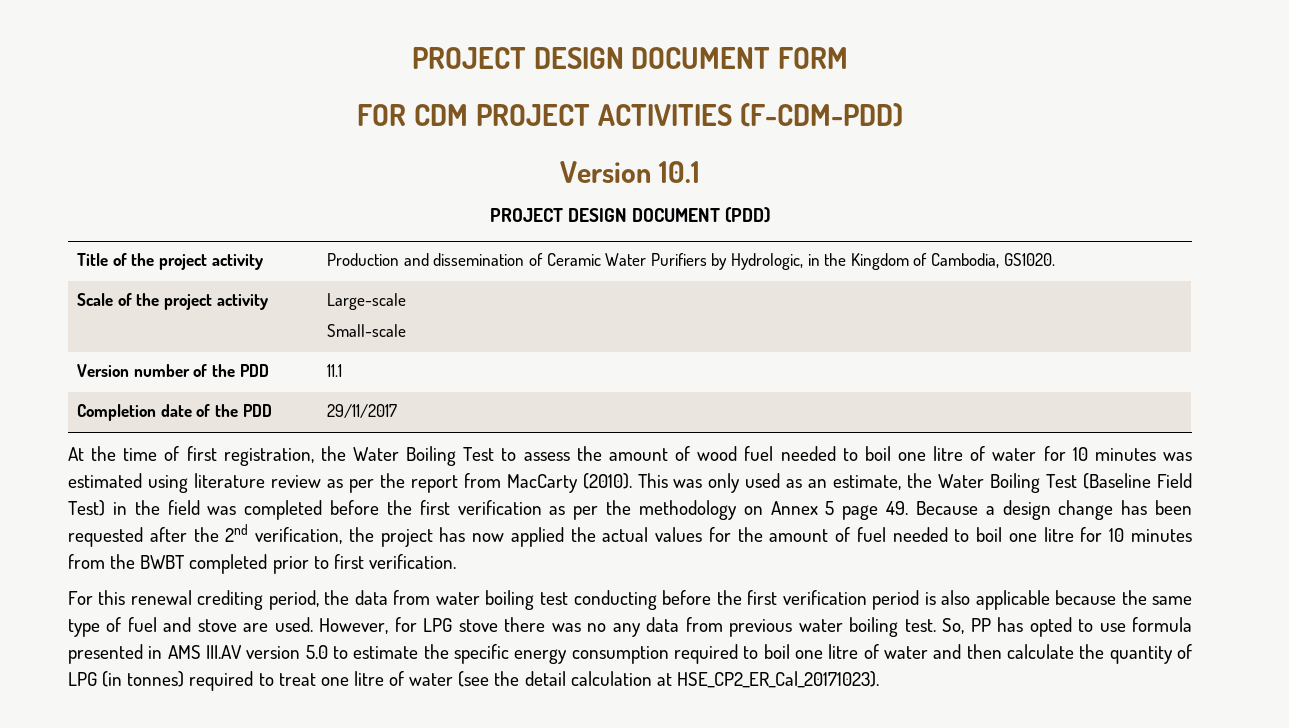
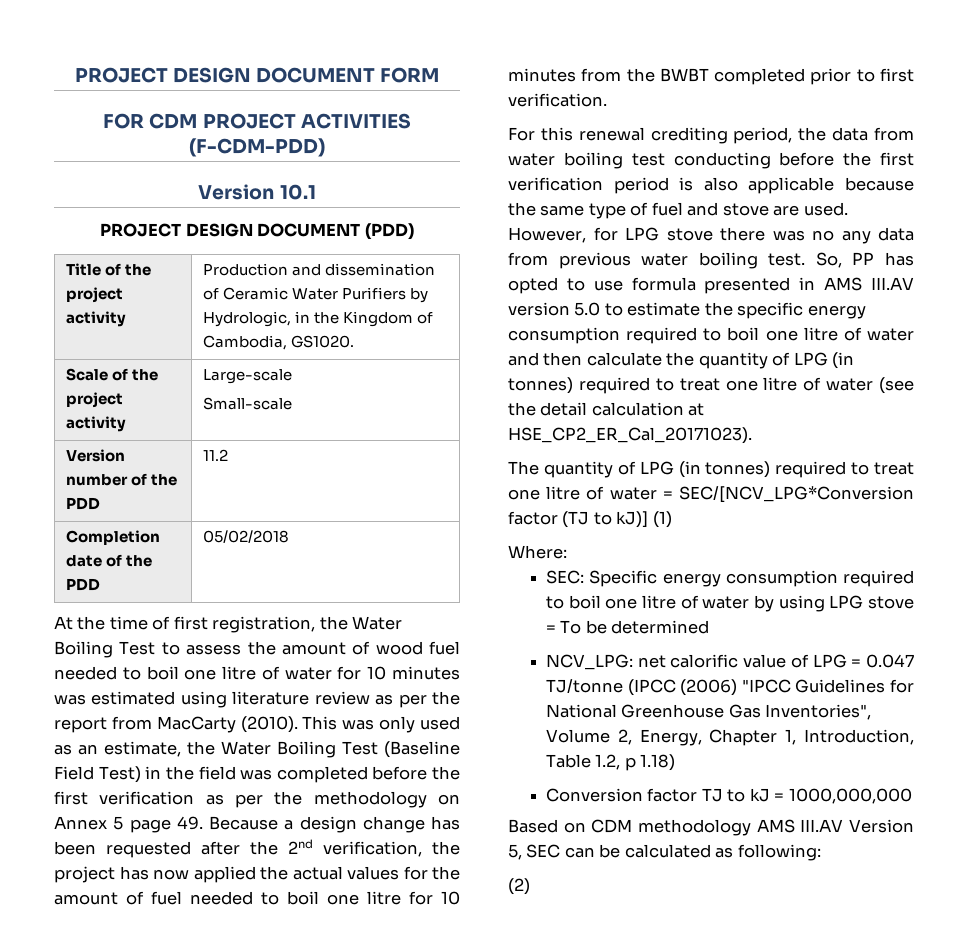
[327,364,343,377] 11.1 -> [203,449,229,461] 11.2
[327,404,398,418] 29/11/2017 -> [203,530,290,543] 05/02/2018
(879, 679) none -> [508,461,914,478] [508,486,914,503] [508,511,672,528] [508,545,567,559] [546,570,914,587] [546,595,914,612] [546,620,710,634] [546,654,914,670] [546,679,914,696] [546,704,872,720] [546,729,914,746] [546,754,676,771] [546,788,912,804] [508,819,914,836] [508,844,821,861] [508,878,530,895] // The quantity of LPG (in tonnes) required to treat one litre of water = SEC/[NCV_LPG*Conversion factor (TJ to kJ)] (1) // Where: // SEC: Specific energy consumption required to boil one litre of water by using LPG stove = To be determined // NCV_LPG: net calorific value of LPG = 0.047 TJ/tonne (IPCC (2006) "IPCC Guidelines for National Greenhouse Gas Inventories", Volume 2, Energy, Chapter 1, Introduction, Table 1.2, p 1.18) // Conversion factor TJ to kJ = 1000,000,000 // Based on CDM methodology AMS III.AV Version 5, SEC can be calculated as following: // (2)

